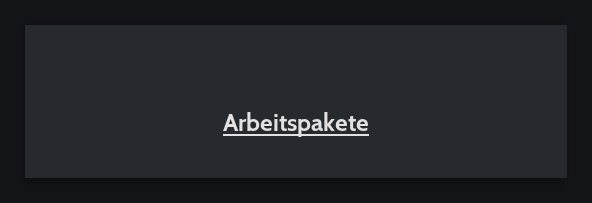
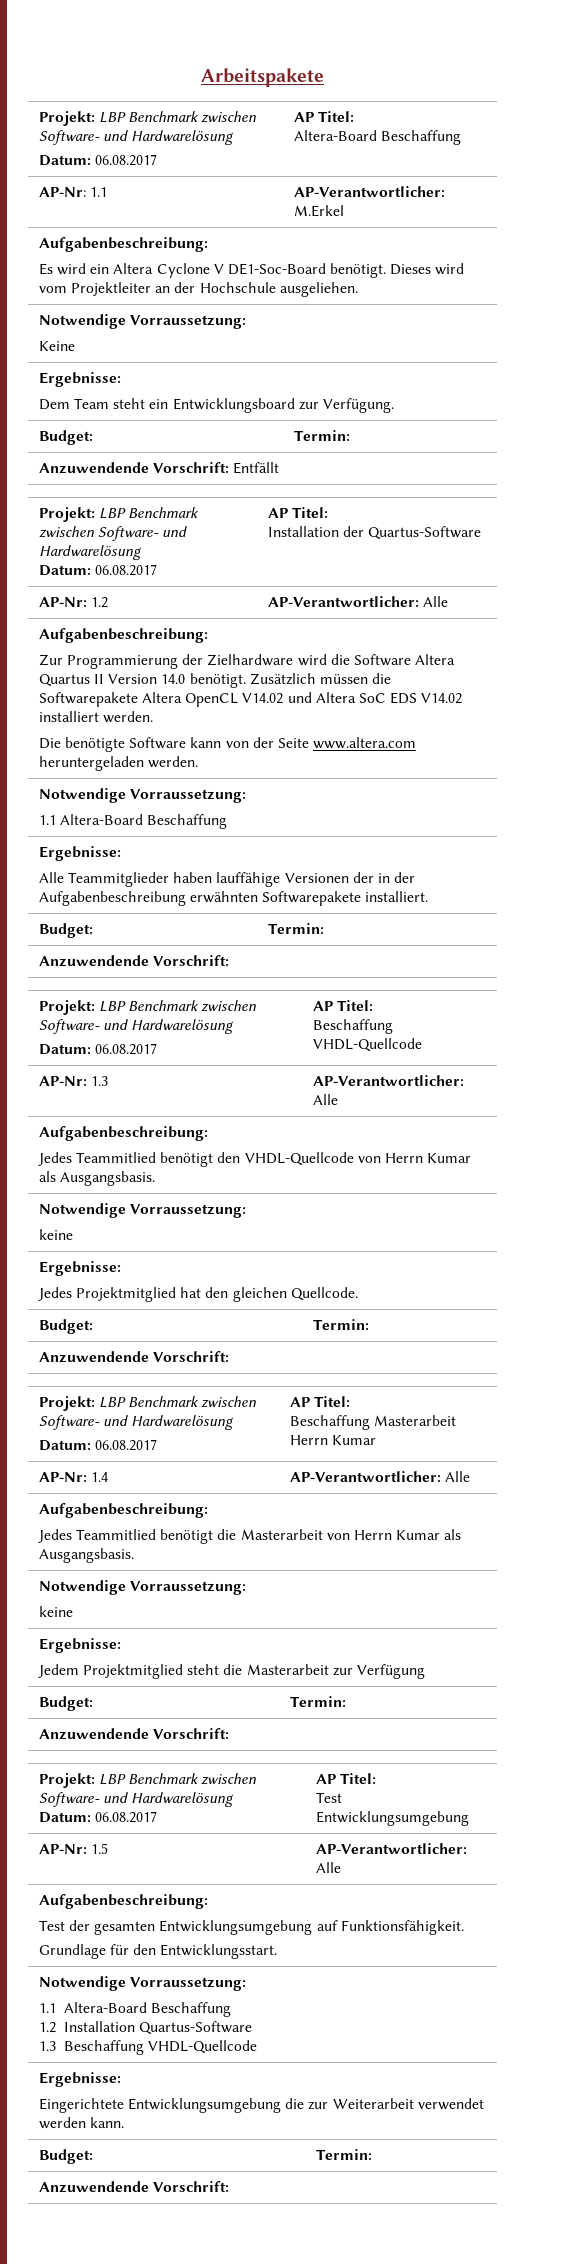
(369, 124) none -> [38,111,257,126] [38,130,234,145] [38,154,157,166] [293,111,354,122] [293,130,461,145] [38,187,107,197] [293,186,445,197] [293,205,344,217] [38,237,208,252] [38,263,465,278] [38,282,358,297] [38,314,246,329] [38,341,75,351] [38,372,121,387] [38,398,394,413] [38,430,93,445] [293,430,350,441] [38,462,280,474] [38,507,200,522] [38,526,188,541] [38,545,141,560] [38,564,157,576] [267,507,328,518] [267,526,482,540] [38,597,108,608] [267,596,448,607] [38,628,208,643] [38,654,456,669] [38,673,392,688] [38,692,463,707] [38,711,153,723] [38,737,417,752] [38,756,198,771] [38,788,246,803] [38,814,228,829] [38,846,121,861] [38,872,416,887] [38,891,429,906] [38,923,93,938] [267,923,324,934] [38,955,229,967] [38,1000,257,1015] [38,1019,234,1034] [38,1043,157,1055] [312,1000,373,1011] [312,1019,393,1034] [312,1038,422,1052] [38,1076,108,1086] [312,1075,464,1086] [312,1094,338,1105] [38,1126,208,1141] [37,1152,472,1167] [38,1171,155,1186] [38,1203,246,1218] [38,1229,73,1240] [38,1261,121,1276] [37,1287,358,1302] [38,1319,93,1334] [312,1319,369,1330] [38,1351,229,1363] [38,1396,257,1411] [38,1415,234,1430] [38,1439,157,1451] [289,1396,350,1407] [289,1415,456,1430] [289,1435,376,1445] [38,1472,108,1482] [289,1471,470,1482] [38,1503,208,1518] [37,1529,462,1544] [38,1548,134,1563] [38,1580,246,1595] [38,1606,73,1617] [38,1638,121,1653] [37,1664,425,1679] [38,1696,93,1711] [289,1696,346,1707] [38,1728,229,1740] [38,1773,257,1788] [38,1792,234,1807] [38,1811,157,1823] [315,1773,376,1784] [315,1792,342,1803] [315,1811,469,1826] [38,1843,108,1854] [315,1843,467,1854] [315,1862,341,1873] [38,1894,208,1909] [38,1920,464,1935] [38,1944,278,1959] [38,1976,246,1991] [38,2002,231,2017] [38,2021,252,2035] [38,2040,257,2055] [38,2072,121,2087] [38,2098,484,2113] [38,2117,124,2129] [38,2149,93,2164] [315,2149,372,2160] [38,2181,229,2193] // Projekt: LBP Benchmark zwischen Software- und Hardwarelösung // Datum: 06.08.2017 | AP Titel: // Altera-Board Beschaffung // AP-Nr: 1.1 | AP-Verantwortlicher: M.Erkel // Aufgabenbeschreibung: // Es wird ein Altera Cyclone V DE1-Soc-Board benötigt. Dieses wird vom Projektleiter an der Hochschule ausgeliehen. // Notwendige Vorraussetzung: // Keine // Ergebnisse: // Dem Team steht ein Entwicklungsboard zur Verfügung. // Budget: | Termin: // Anzuwendende Vorschrift: Entfällt // Projekt: LBP Benchmark zwischen Software- und Hardwarelösung // Datum: 06.08.2017 | AP Titel: // Installation der Quartus-Software // AP-Nr: 1.2 | AP-Verantwortlicher: Alle // Aufgabenbeschreibung: // Zur Programmierung der Zielhardware wird die Software Altera Quartus II Version 14.0 benötigt. Zusätzlich müssen die Softwarepakete Altera OpenCL V14.02 und Altera SoC EDS V14.02 installiert werden. // Die benötigte Software kann von der Seite www.altera.com heruntergeladen werden. // Notwendige Vorraussetzung: // 1.1 Altera-Board Beschaffung // Ergebnisse: // Alle Teammitglieder haben lauffähige Versionen der in der Aufgabenbeschreibung erwähnten Softwarepakete installiert. // Budget: | Termin: // Anzuwendende Vorschrift: // Projekt: LBP Benchmark zwischen Software- und Hardwarelösung // Datum: 06.08.2017 | AP Titel: // Beschaffung VHDL-Quellcode // AP-Nr: 1.3 | AP-Verantwortlicher: Alle // Aufgabenbeschreibung: // Jedes Teammitlied benötigt den VHDL-Quellcode von Herrn Kumar als Ausgangsbasis. // Notwendige Vorraussetzung: // keine // Ergebnisse: // Jedes Projektmitglied hat den gleichen Quellcode. // Budget: | Termin: // Anzuwendende Vorschrift: // Projekt: LBP Benchmark zwischen Software- und Hardwarelösung // Datum: 06.08.2017 | AP Titel: // Beschaffung Masterarbeit Herrn Kumar // AP-Nr: 1.4 | AP-Verantwortlicher: Alle // Aufgabenbeschreibung: // Jedes Teammitlied benötigt die Masterarbeit von Herrn Kumar als Ausgangsbasis. // Notwendige Vorraussetzung: // keine // Ergebnisse: // Jedem Projektmitglied steht die Masterarbeit zur Verfügung // Budget: | Termin: // Anzuwendende Vorschrift: // Projekt: LBP Benchmark zwischen Software- und Hardwarelösung // Datum: 06.08.2017 | AP Titel: // Test Entwicklungsumgebung // AP-Nr: 1.5 | AP-Verantwortlicher: Alle // Aufgabenbeschreibung: // Test der gesamten Entwicklungsumgebung auf Funktionsfähigkeit. // Grundlage für den Entwicklungsstart. // Notwendige Vorraussetzung: // 1.1 Altera-Board Beschaffung // 1.2 Installation Quartus-Software // 1.3 Beschaffung VHDL-Quellcode // Ergebnisse: // Eingerichtete Entwicklungsumgebung die zur Weiterarbeit verwendet werden kann. // Budget: | Termin: // Anzuwendende Vorschrift:

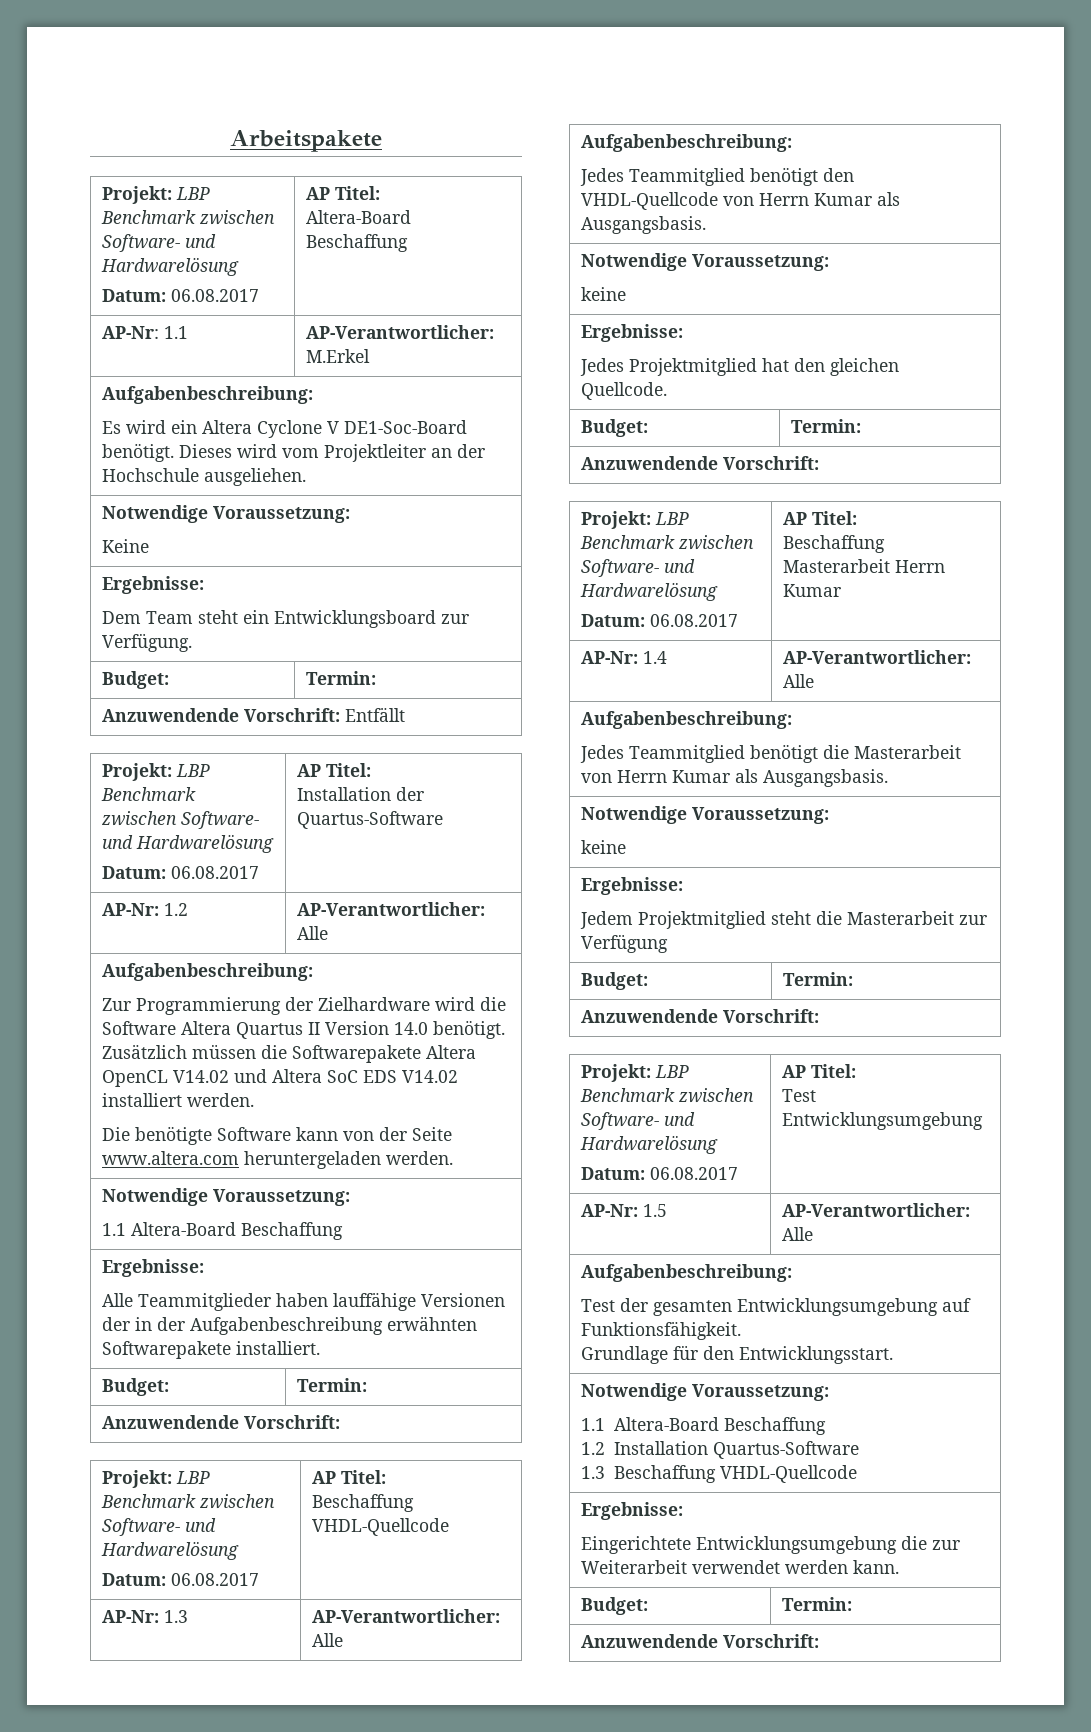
[129,315,246,329] Vorraussetzung: -> [213,506,351,523] Voraussetzung:
[129,789,246,803] Vorraussetzung: -> [213,1189,351,1206] Voraussetzung:
[75,1152,156,1163] Teammitlied -> [629,168,746,186] Teammitglied
[129,1204,246,1218] Vorraussetzung: -> [692,254,830,271] Voraussetzung:
[75,1529,156,1540] Teammitlied -> [629,745,746,763] Teammitglied
[129,1581,246,1595] Vorraussetzung: -> [692,807,830,824] Voraussetzung:
[129,1977,246,1991] Vorraussetzung: -> [692,1384,830,1401] Voraussetzung:

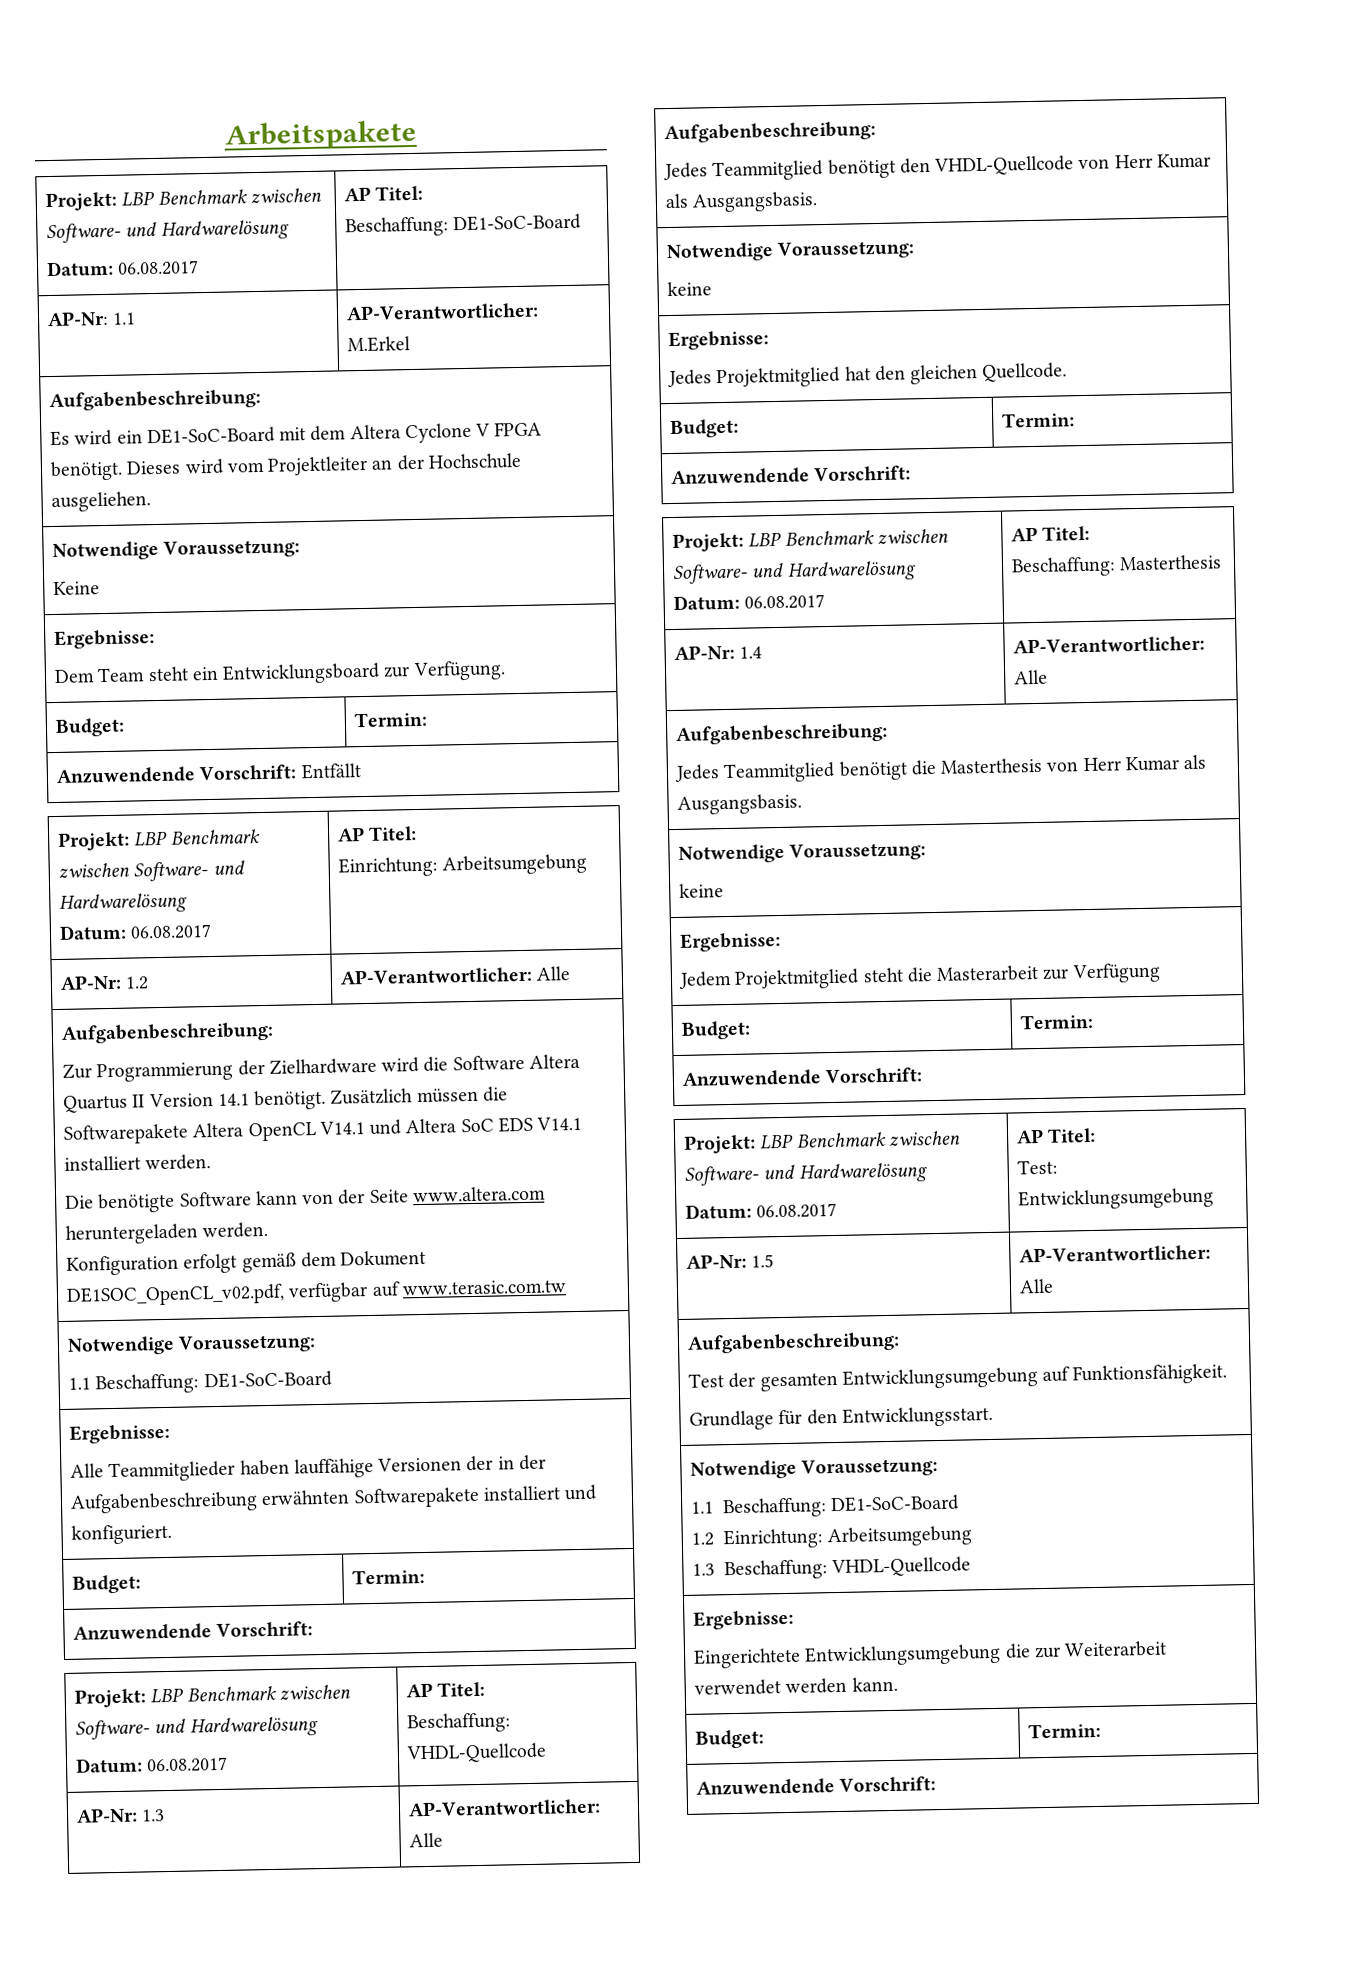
[306,210,412,224] [306,234,409,252] Altera-Board Beschaffung -> [345,213,582,238] Beschaffung: DE1-SoC-Board
(198, 427) none -> [146,425,347,445] DE1-SoC-Board mit dem
[344,420,468,434] DE1-Soc-Board -> [494,421,543,437] FPGA
[297,787,425,801] [297,811,444,829] Installation der Quartus-Software -> [338,853,588,878] Einrichtung: Arbeitsumgebung
[394,1022,429,1035] 14.0 -> [217,1093,250,1106] 14.1
[173,1070,230,1083] V14.02 -> [318,1121,365,1135] V14.1
[402,1070,459,1083] V14.02 -> [536,1116,583,1131] V14.1
[102,1188,351,1206] [102,1222,344,1240] // Notwendige Voraussetzung: // 1.1 Altera-Board Beschaffung -> [66,1249,427,1276] [66,1279,567,1307] [67,1334,317,1356] [68,1370,332,1395] // Konfiguration erfolgt gemäß dem Dokument DE1SOC_OpenCL_v02.pdf, verfügbar auf www.terasic.com.tw // Notwendige Voraussetzung: // 1.1 Beschaffung: DE1-SoC-Board
[236,1341,321,1355] installiert. -> [482,1484,598,1501] [71,1523,173,1545] installiert und konfiguriert.
[312,1494,415,1512] Beschaffung -> [407,1712,512,1734] Beschaffung:
[759,193,810,206] Herrn -> [1114,154,1153,169] Herr
[783,535,886,553] [783,559,946,573] [783,584,842,597] Beschaffung Masterarbeit Herrn Kumar -> [1011,554,1223,578] Beschaffung: Masterthesis
[854,745,962,759] [581,770,668,783] Masterarbeit von Herrn -> [940,757,1122,774] Masterthesis von Herr
[782,1089,817,1102] Test -> [1017,1159,1059,1175] Test:
[614,1417,827,1435] [581,1441,860,1459] [581,1465,717,1483] Altera-Board Beschaffung // 1.2 Installation Quartus-Software // 1.3 Beschaffung -> [722,1494,960,1519] [691,1525,973,1550] [692,1559,828,1581] Beschaffung: DE1-SoC-Board // 1.2 Einrichtung: Arbeitsumgebung // 1.3 Beschaffung:

